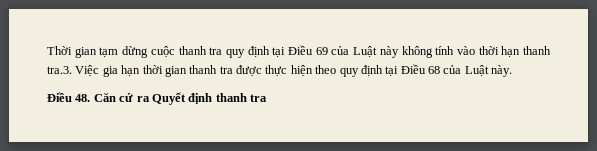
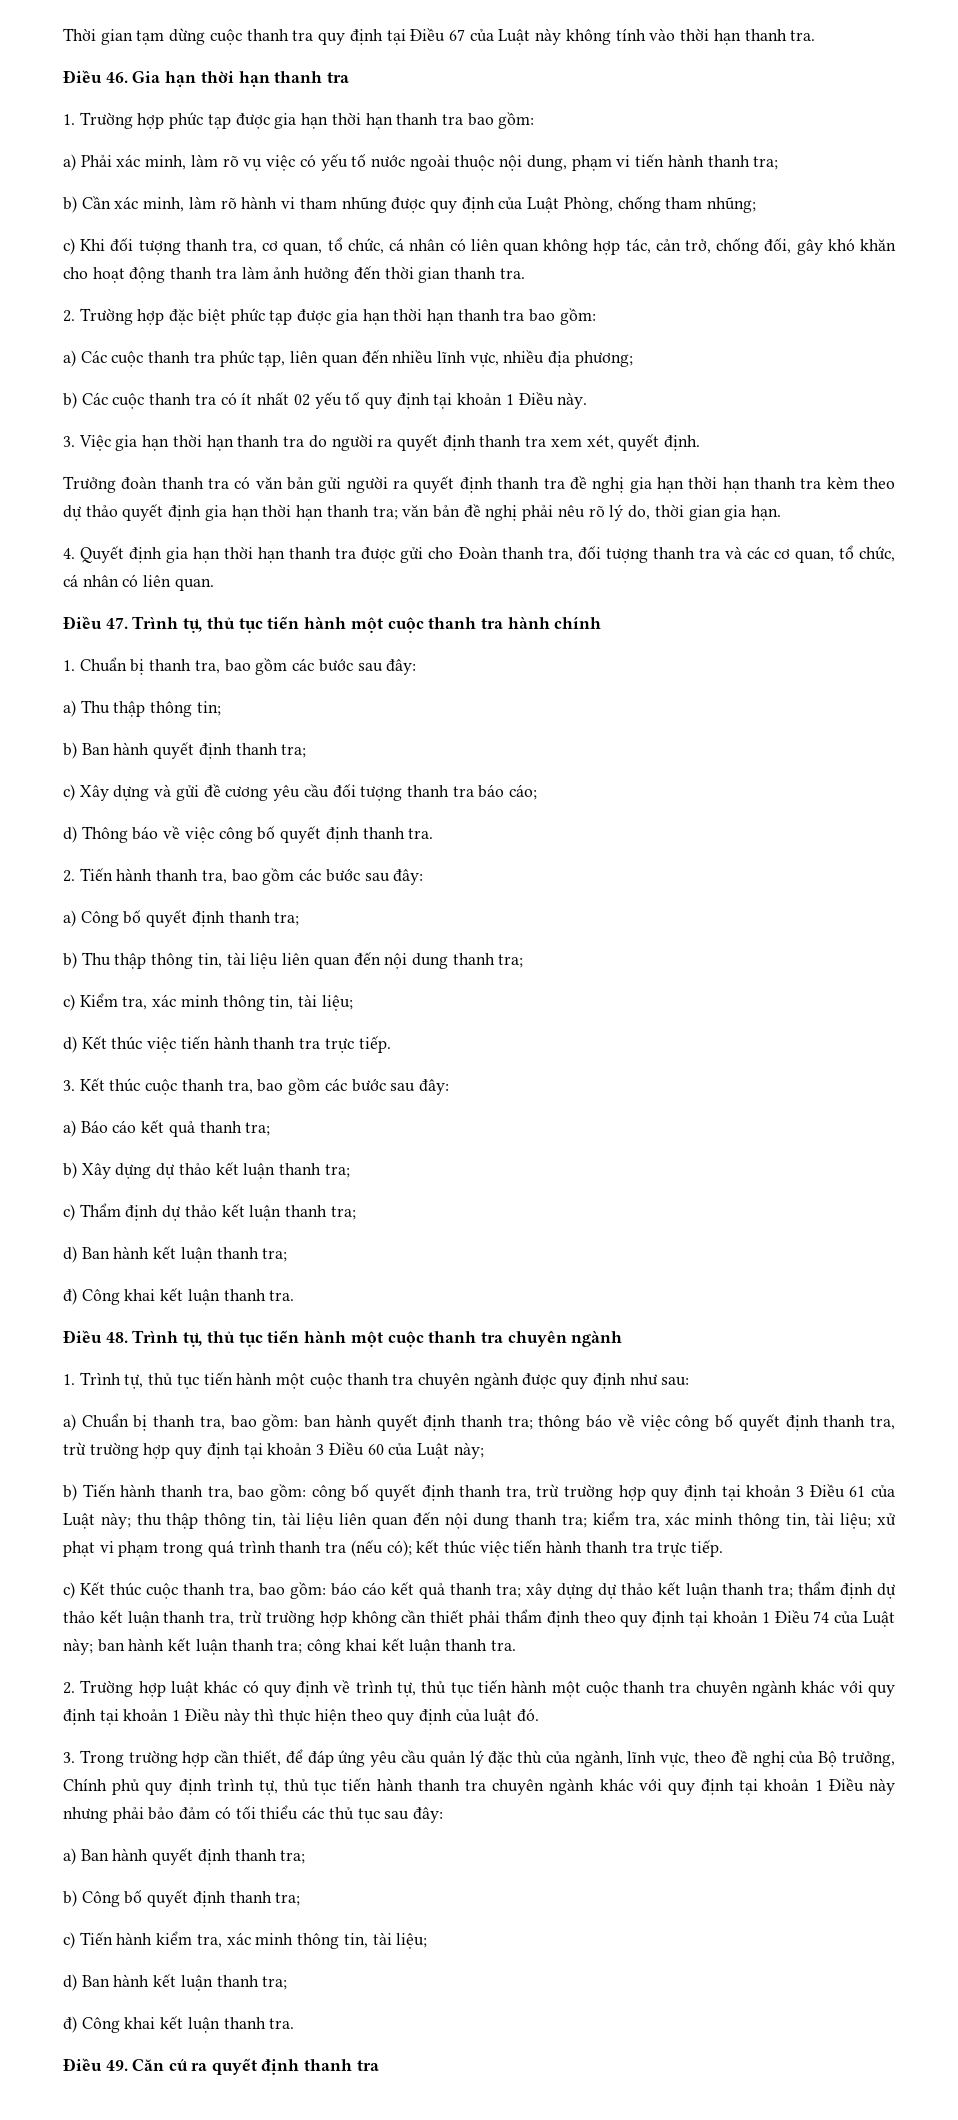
[315,47,328,55] 69 -> [448,29,465,41] 67
[47,65,262,77] tra.3. Việc gia hạn thời gian thanh tra được -> [790,30,816,41] [63,70,350,87] [63,112,535,129] [63,154,779,171] [63,196,757,213] [63,237,897,255] [63,266,525,283] [63,308,596,325] [63,350,633,367] [63,392,588,409] [63,434,701,451] [63,476,895,493] [63,504,781,521] [63,545,895,563] [63,574,214,591] [63,616,602,633] [63,657,417,675] [63,700,221,717] [63,742,307,759] [63,784,538,801] [63,826,434,843] [63,868,424,885] [63,910,300,927] [63,952,524,969] [63,993,353,1011] [63,1036,391,1053] [63,1078,449,1095] [63,1120,271,1137] [63,1162,350,1179] [63,1203,356,1221] [63,1246,288,1263] [63,1288,295,1305] [63,1330,623,1347] [63,1372,690,1389] [63,1413,896,1431] [63,1442,484,1459] [63,1484,896,1501] [63,1511,896,1529] [63,1540,724,1557] [63,1581,896,1599] [63,1609,896,1627] [63,1638,516,1655] [63,1680,896,1697] [63,1708,275,1725] tra. // Điều 46. Gia hạn thời hạn thanh tra // 1. Trường hợp phức tạp được gia hạn thời hạn thanh tra bao gồm: // a) Phải xác minh, làm rõ vụ việc có yếu tố nước ngoài thuộc nội dung, phạm vi tiến hành thanh tra; // b) Cần xác minh, làm rõ hành vi tham nhũng được quy định của Luật Phòng, chống tham nhũng; // c) Khi đối tượng thanh tra, cơ quan, tổ chức, cá nhân có liên quan không hợp tác, cản trở, chống đối, gây khó khăn cho hoạt động thanh tra làm ảnh hưởng đến thời gian thanh tra. // 2. Trường hợp đặc biệt phức tạp được gia hạn thời hạn thanh tra bao gồm: // a) Các cuộc thanh tra phức tạp, liên quan đến nhiều lĩnh vực, nhiều địa phương; // b) Các cuộc thanh tra có ít nhất 02 yếu tố quy định tại khoản 1 Điều này. // 3. Việc gia hạn thời hạn thanh tra do người ra quyết định thanh tra xem xét, quyết định. // Trưởng đoàn thanh tra có văn bản gửi người ra quyết định thanh tra đề nghị gia hạn thời hạn thanh tra kèm theo dự thảo quyết định gia hạn thời hạn thanh tra; văn bản đề nghị phải nêu rõ lý do, thời gian gia hạn. // 4. Quyết định gia hạn thời hạn thanh tra được gửi cho Đoàn thanh tra, đối tượng thanh tra và các cơ quan, tổ chức, cá nhân có liên quan. // Điều 47. Trình tự, thủ tục tiến hành một cuộc thanh tra hành chính // 1. Chuẩn bị thanh tra, bao gồm các bước sau đây: // a) Thu thập thông tin; // b) Ban hành quyết định thanh tra; // c) Xây dựng và gửi đề cương yêu cầu đối tượng thanh tra báo cáo; // d) Thông báo về việc công bố quyết định thanh tra. // 2. Tiến hành thanh tra, bao gồm các bước sau đây: // a) Công bố quyết định thanh tra; // b) Thu thập thông tin, tài liệu liên quan đến nội dung thanh tra; // c) Kiểm tra, xác minh thông tin, tài liệu; // d) Kết thúc việc tiến hành thanh tra trực tiếp. // 3. Kết thúc cuộc thanh tra, bao gồm các bước sau đây: // a) Báo cáo kết quả thanh tra; // b) Xây dựng dự thảo kết luận thanh tra; // c) Thẩm định dự thảo kết luận thanh tra; // d) Ban hành kết luận thanh tra; // đ) Công khai kết luận thanh tra. // Điều 48. Trình tự, thủ tục tiến hành một cuộc thanh tra chuyên ngành // 1. Trình tự, thủ tục tiến hành một cuộc thanh tra chuyên ngành được quy định như sau: // a) Chuẩn bị thanh tra, bao gồm: ban hành quyết định thanh tra; thông báo về việc công bố quyết định thanh tra, trừ trường hợp quy định tại khoản 3 Điều 60 của Luật này; // b) Tiến hành thanh tra, bao gồm: công bố quyết định thanh tra, trừ trường hợp quy định tại khoản 3 Điều 61 của Luật này; thu thập thông tin, tài liệu liên quan đến nội dung thanh tra; kiểm tra, xác minh thông tin, tài liệu; xử phạt vi phạm trong quá trình thanh tra (nếu có); kết thúc việc tiến hành thanh tra trực tiếp. // c) Kết thúc cuộc thanh tra, bao gồm: báo cáo kết quả thanh tra; xây dựng dự thảo kết luận thanh tra; thẩm định dự thảo kết luận thanh tra, trừ trường hợp không cần thiết phải thẩm định theo quy định tại khoản 1 Điều 74 của Luật này; ban hành kết luận thanh tra; công khai kết luận thanh tra. // 2. Trường hợp luật khác có quy định về trình tự, thủ tục tiến hành một cuộc thanh tra chuyên ngành khác với quy định tại khoản 1 Điều này thì
[385,64,513,77] [47,92,91,102] tại Điều 68 của Luật này. // Điều 48. -> [455,1708,540,1725] [63,1749,895,1767] [63,1778,895,1795] [63,1805,443,1823] [63,1848,306,1865] [63,1890,301,1907] [63,1931,428,1949] [63,1974,288,1991] [63,2016,295,2033] [63,2058,128,2071] của luật đó. // 3. Trong trường hợp cần thiết, để đáp ứng yêu cầu quản lý đặc thù của ngành, lĩnh vực, theo đề nghị của Bộ trưởng, Chính phủ quy định trình tự, thủ tục tiến hành thanh tra chuyên ngành khác với quy định tại khoản 1 Điều này nhưng phải bảo đảm có tối thiểu các thủ tục sau đây: // a) Ban hành quyết định thanh tra; // b) Công bố quyết định thanh tra; // c) Tiến hành kiểm tra, xác minh thông tin, tài liệu; // d) Ban hành kết luận thanh tra; // đ) Công khai kết luận thanh tra. // Điều 49.
[151,92,186,105] Quyết -> [211,2058,257,2075] quyết

